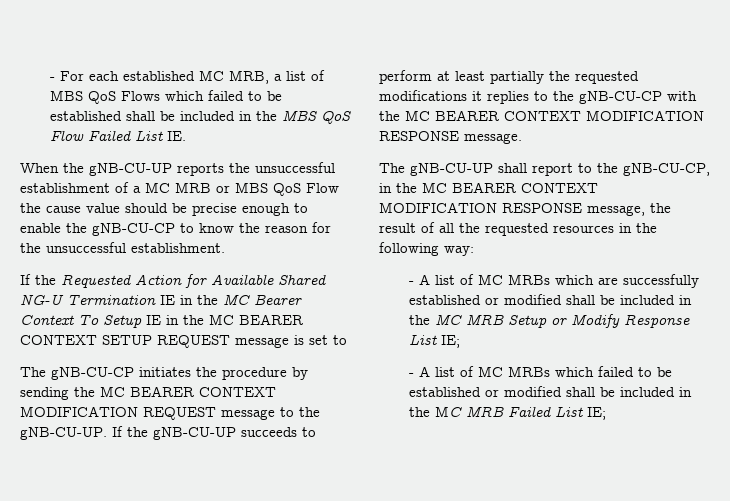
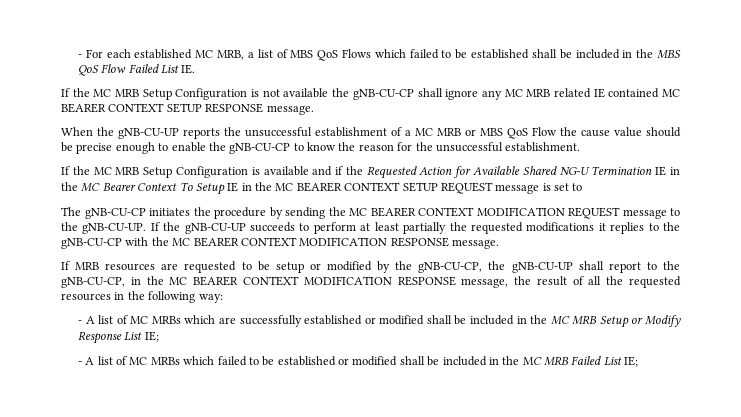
(186, 136) none -> [61,88,680,100] [61,103,314,115] // If the MC MRB Setup Configuration is not available the gNB-CU-CP shall ignore any MC MRB related IE contained MC BEARER CONTEXT SETUP RESPONSE message.
(56, 280) none -> [93,166,363,178] MC MRB Setup Configuration is available and if the
[379,163,405,173] The -> [61,261,506,273] If MRB resources are requested to be setup or modified by the gNB-CU-CP, the

